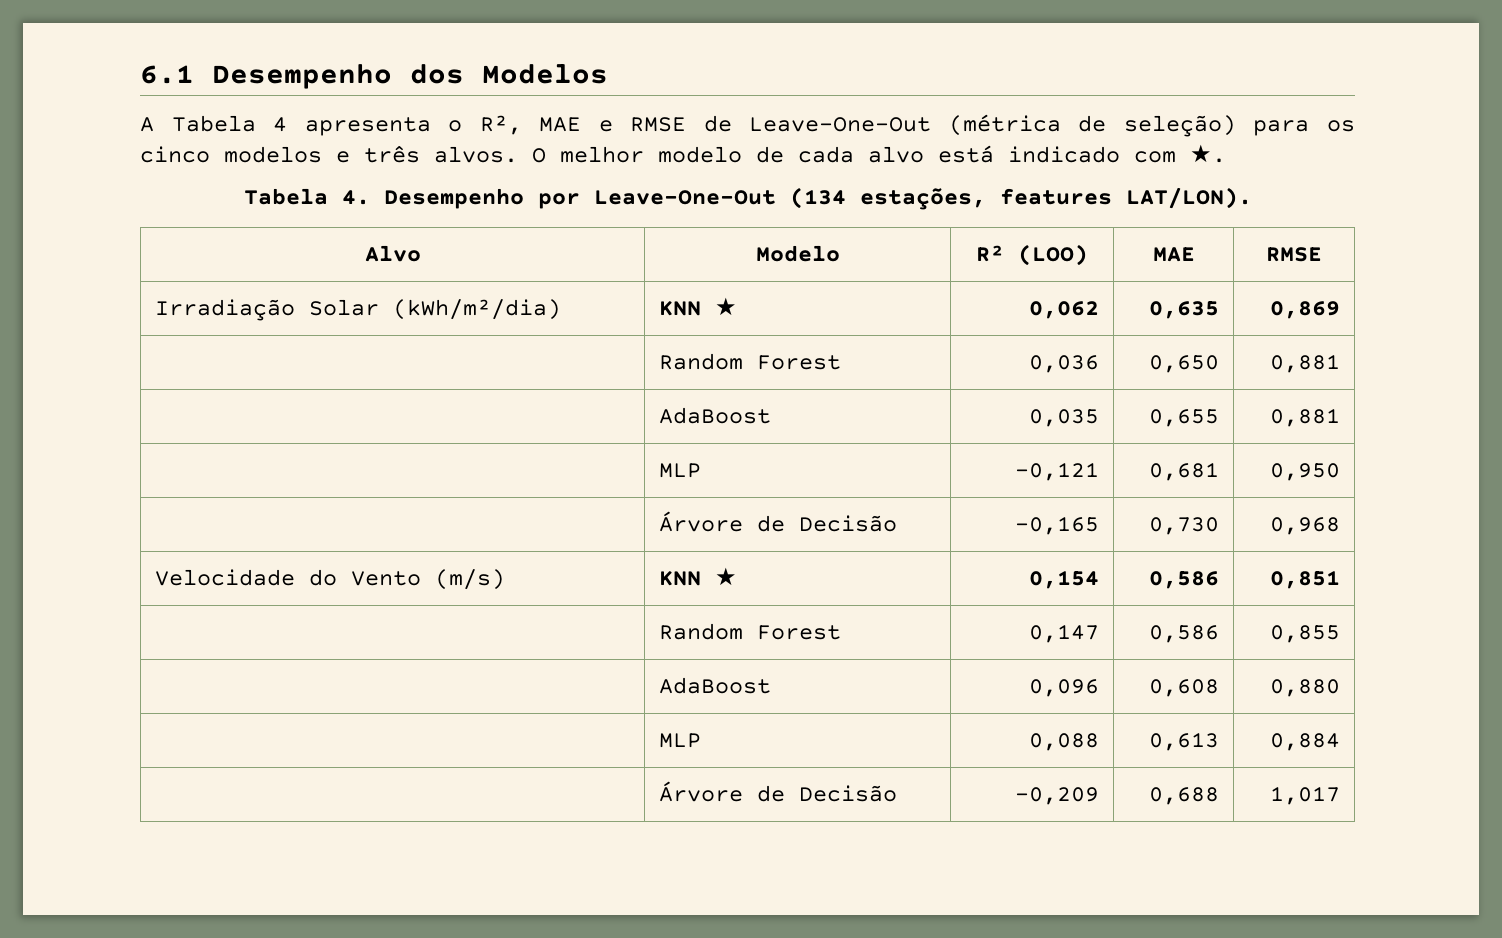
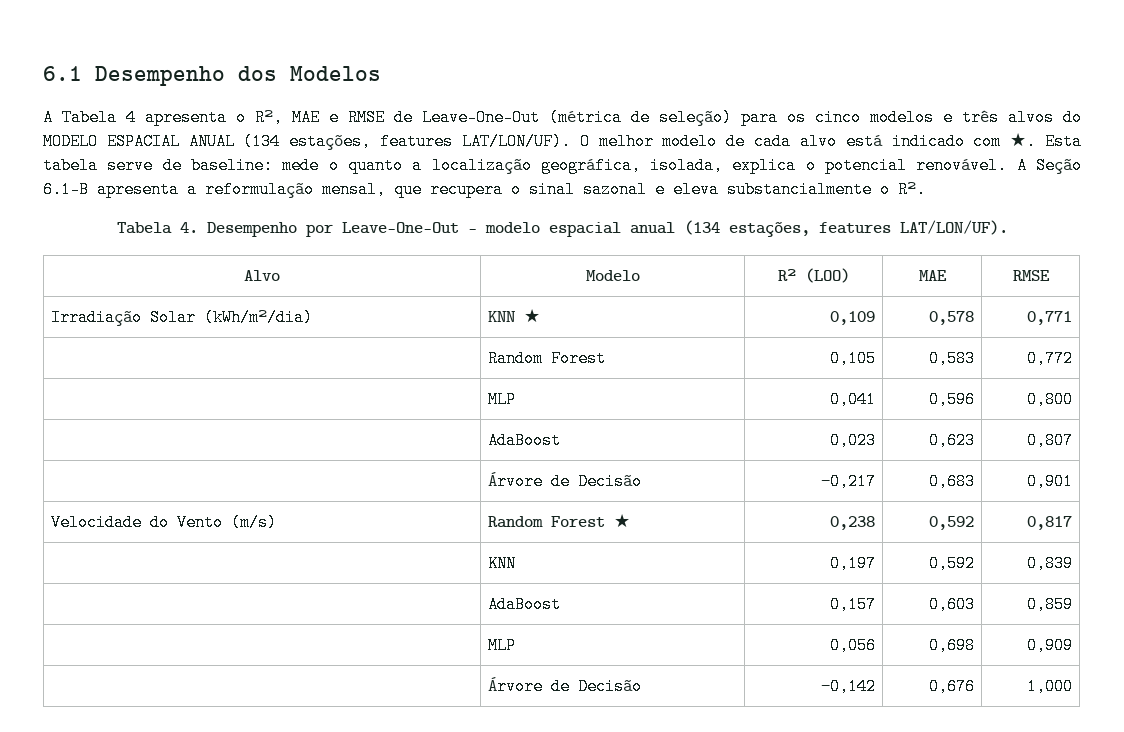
[434,146,518,163] alvos. -> [1008,109,1082,126] [43,133,571,150] alvos do MODELO ESPACIAL ANUAL (134 estações, features LAT/LON/UF).
(1226, 153) none -> [1045,133,1083,150] [43,157,1082,174] [43,181,926,198] Esta tabela serve de baseline: mede o quanto a localização geográfica, isolada, explica o potencial renovável. A Seção 6.1-B apresenta a reformulação mensal, que recupera o sinal sazonal e eleva substancialmente o R².
[789,187,1252,210] (134 estações, features LAT/LON). -> [467,220,1008,237] — modelo espacial anual (134 estações, features LAT/LON/UF).
[1028,301,1099,319] [1148,301,1219,319] [1269,301,1340,319] [659,353,842,370] [1028,355,1099,373] [1148,355,1219,373] [1269,354,1340,373] [659,407,772,424] [1028,409,1099,427] [1148,409,1219,427] [1269,408,1340,427] [659,463,702,478] [1014,462,1099,481] [1148,462,1219,481] [1269,463,1340,481] [659,511,898,532] [1014,516,1099,535] [1148,517,1219,535] [1269,517,1340,535] 0,062 | 0,635 | 0,869 // | Random Forest | 0,036 | 0,650 | 0,881 // | AdaBoost | 0,035 | 0,655 | 0,881 // | MLP | −0,121 | 0,681 | 0,950 // | Árvore de Decisão | −0,165 | 0,730 | 0,968 -> [830,311,876,325] [929,311,975,325] [1027,311,1073,325] [487,350,606,367] [830,350,877,367] [929,350,976,367] [1027,350,1074,367] [487,391,516,408] [830,391,877,408] [929,391,976,408] [1027,391,1074,408] [487,432,561,449] [830,432,877,449] [929,432,976,449] [1027,432,1074,449] [487,472,642,490] [821,473,877,490] [929,473,976,490] [1027,473,1074,490] 0,109 | 0,578 | 0,771 // | Random Forest | 0,105 | 0,583 | 0,772 // | MLP | 0,041 | 0,596 | 0,800 // | AdaBoost | 0,023 | 0,623 | 0,807 // | Árvore de Decisão | −0,217 | 0,683 | 0,901
[659,567,738,586] [1028,570,1099,589] [1148,571,1219,589] [1269,570,1340,589] [659,623,842,640] [1028,624,1099,643] [1148,625,1219,643] [1269,625,1340,643] [659,677,772,694] [1028,679,1099,697] [1148,679,1219,697] [1269,679,1340,697] [659,733,702,748] [1028,733,1099,751] [1148,732,1219,751] [1269,733,1340,751] [659,781,898,802] [1014,787,1099,805] [1148,787,1219,805] [1269,786,1340,805] KNN ★ | 0,154 | 0,586 | 0,851 // | Random Forest | 0,147 | 0,586 | 0,855 // | AdaBoost | 0,096 | 0,608 | 0,880 // | MLP | 0,088 | 0,613 | 0,884 // | Árvore de Decisão | −0,209 | 0,688 | 1,017 -> [487,513,630,528] [830,516,876,530] [929,516,975,530] [1027,516,1073,530] [487,555,516,572] [830,555,877,572] [929,555,976,572] [1027,555,1074,572] [487,596,561,613] [830,596,877,613] [929,596,976,613] [1027,596,1074,613] [487,637,516,654] [830,637,877,654] [929,637,976,654] [1027,637,1074,654] [487,677,642,695] [821,678,877,695] [929,678,976,695] [1027,678,1074,695] Random Forest ★ | 0,238 | 0,592 | 0,817 // | KNN | 0,197 | 0,592 | 0,839 // | AdaBoost | 0,157 | 0,603 | 0,859 // | MLP | 0,056 | 0,698 | 0,909 // | Árvore de Decisão | −0,142 | 0,676 | 1,000

